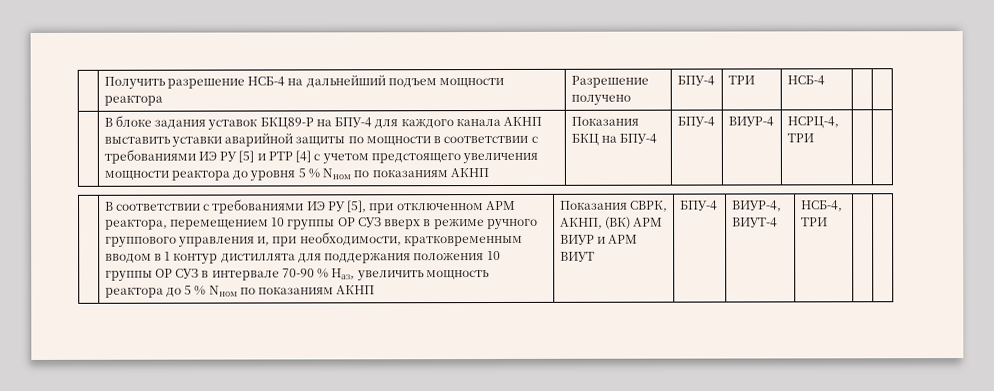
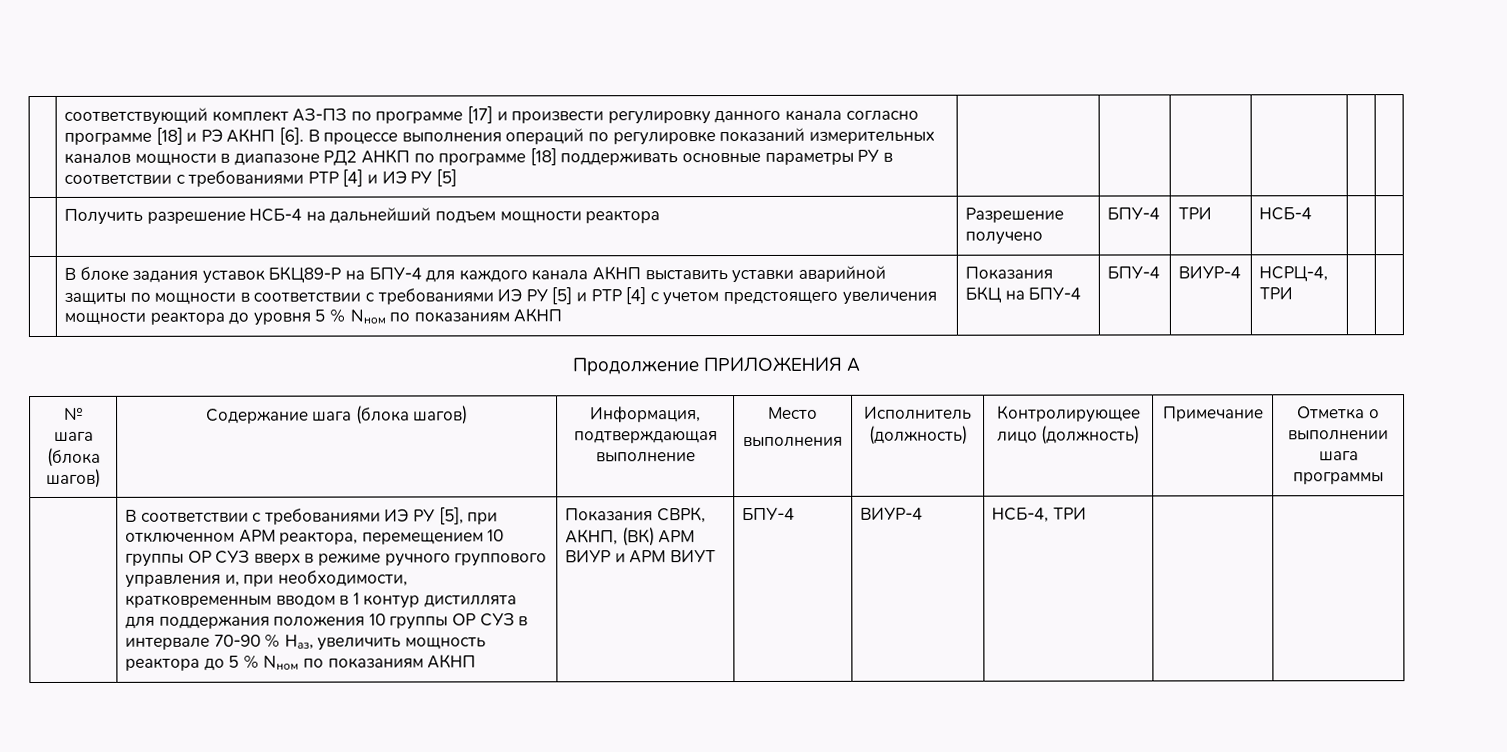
(103, 83) none -> [64,105,919,125] [64,126,935,146] [64,147,893,166] [64,168,457,187] | соответствующий комплект АЗ-ПЗ по программе [17] и произвести регулировку данного канала согласно программе [18] и РЭ АКНП [6]. В процессе выполнения операций по регулировке показаний измерительных каналов мощности в диапазоне РД2 АНКП по программе [18] поддерживать основные параметры РУ в соответствии с требованиями РТР [4] и ИЭ РУ [5] | | | | | | //
(814, 138) none -> [571,356,861,376] [64,407,83,420] [53,431,94,441] [46,447,101,467] [46,468,101,488] [205,405,469,425] [590,406,701,423] [573,430,718,444] [595,452,696,463] [768,406,818,419] [743,436,843,448] [864,405,972,420] [868,425,968,445] [996,405,1141,423] [995,425,1141,445] [1162,406,1264,422] [1297,406,1380,420] [1288,430,1389,441] [1318,451,1359,461] [1293,472,1384,485] // Продолжение ПРИЛОЖЕНИЯ А // № // шага (блока шагов) | Содержание шага (блока шагов) | Информация, подтверждающая выполнение | Место // выполнения | Исполнитель (должность) | Контролирующее лицо (должность) | Примечание | Отметка о выполнении шага программы
[731,200,782,212] [731,217,778,228] ВИУР-4, ВИУТ-4 -> [860,506,924,520] ВИУР-4

